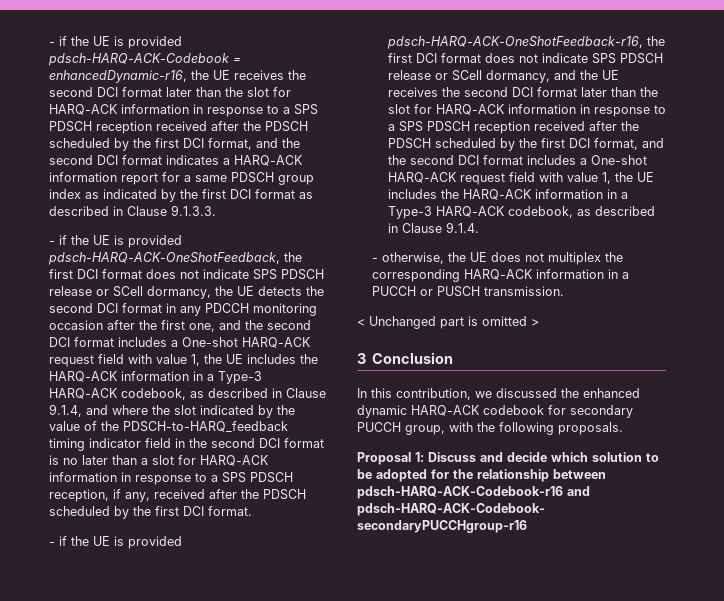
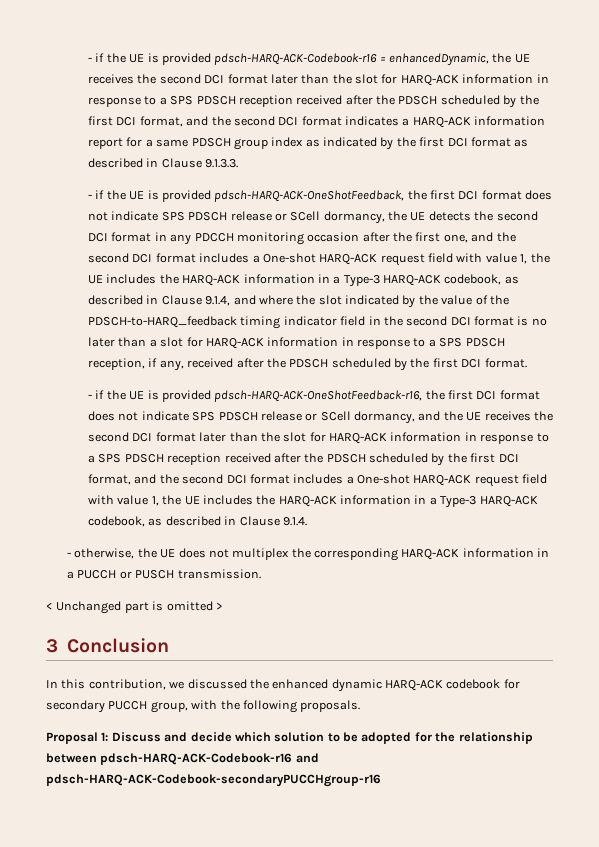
[48,36,182,49] [47,53,241,66] [48,70,187,83] - if the UE is provided pdsch-HARQ-ACK-Codebook = enhancedDynamic-r16, -> [88,53,490,66] - if the UE is provided pdsch-HARQ-ACK-Codebook-r16 = enhancedDynamic,

